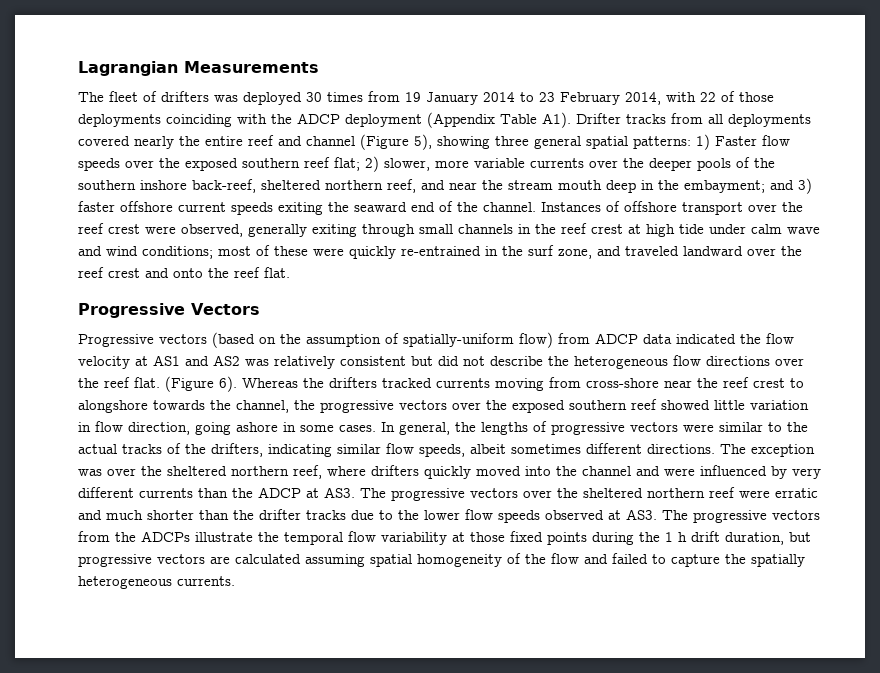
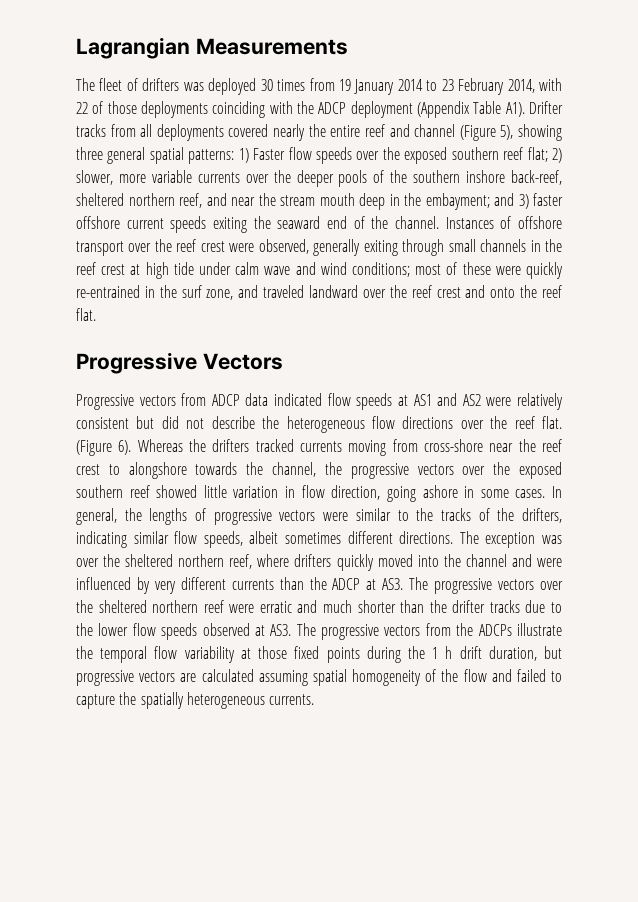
[212,332,553,348] (based on the assumption of spatially-uniform flow) -> (176, 400) none
[740,333,794,344] [78,356,130,369] the flow velocity -> [327,393,393,410] flow speeds
[245,359,269,366] was -> [486,397,512,406] were
[78,444,117,454] actual -> (434, 514) none

